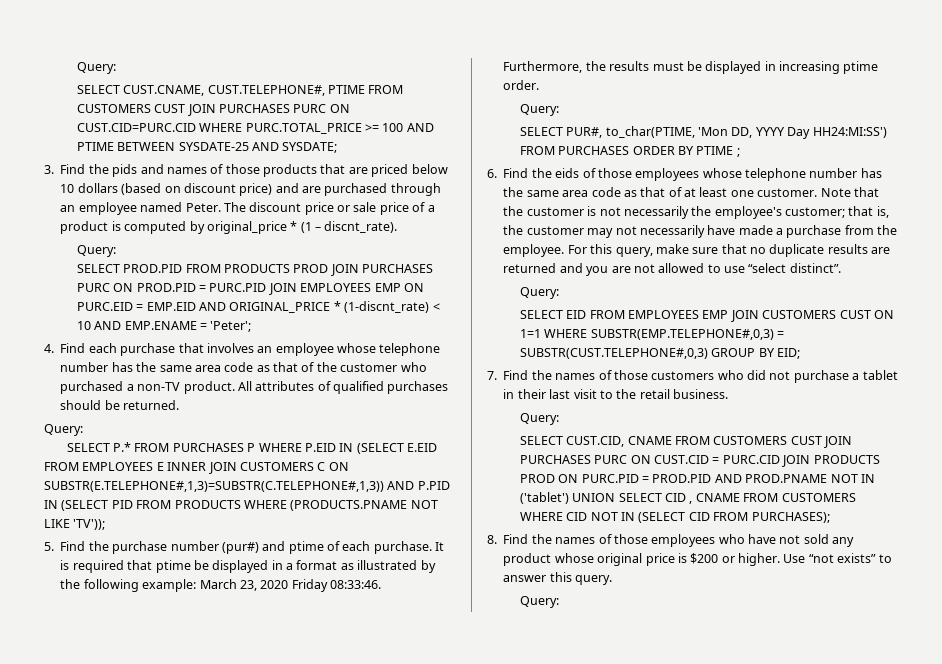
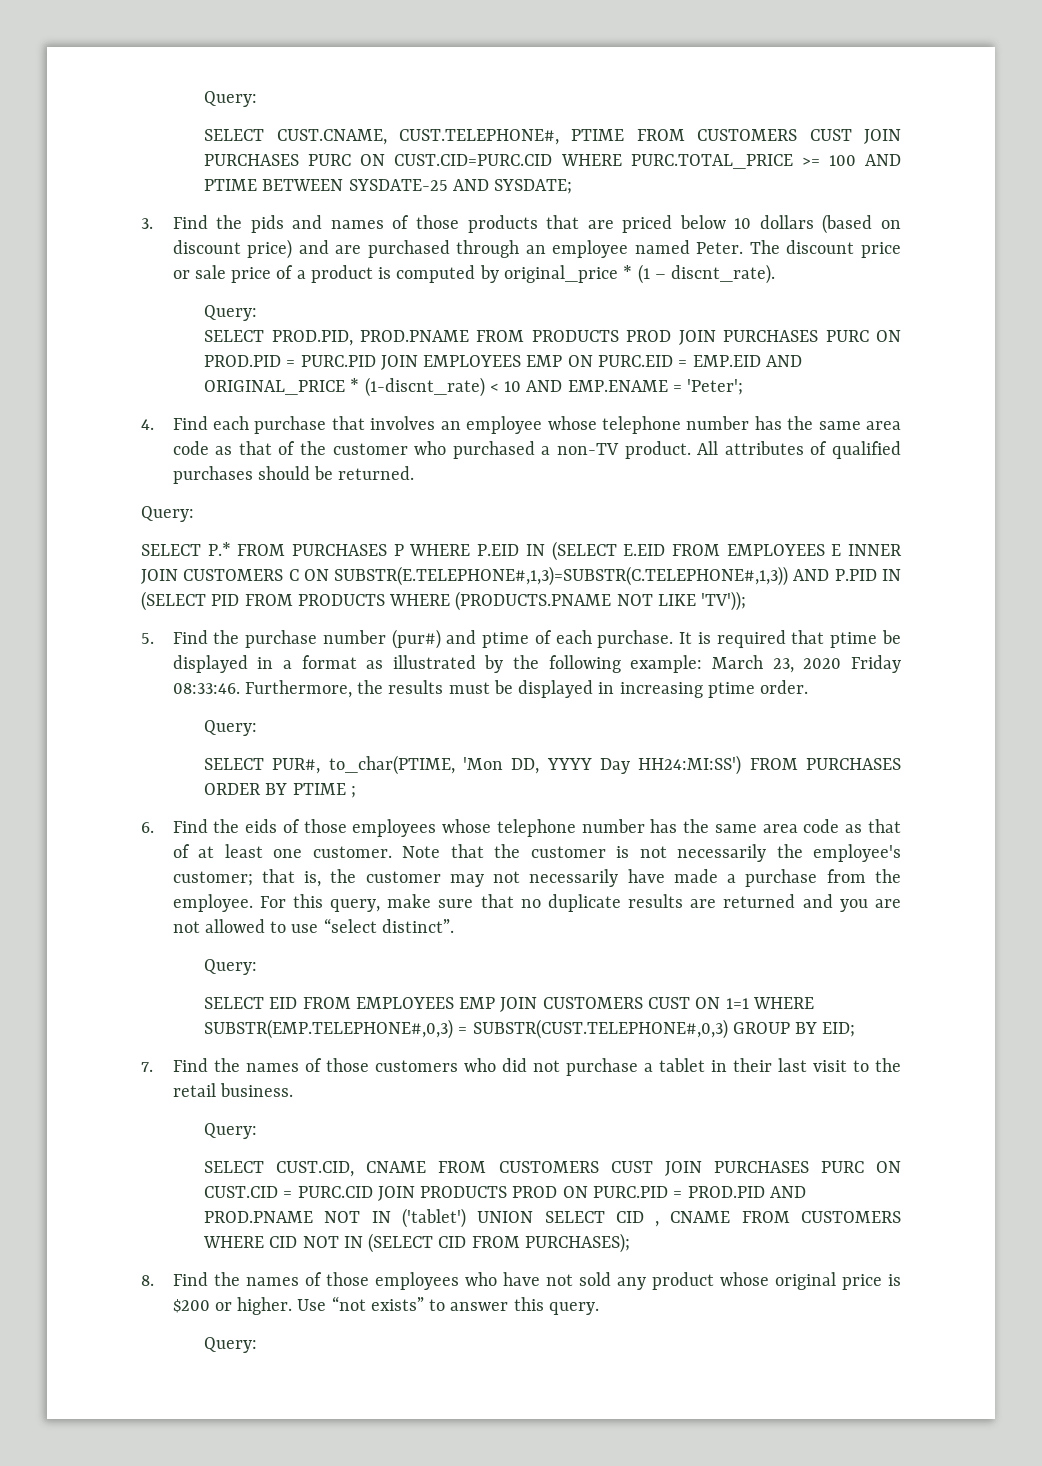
[123,264,183,273] PROD.PID -> [271,330,470,346] PROD.PID, PROD.PNAME

